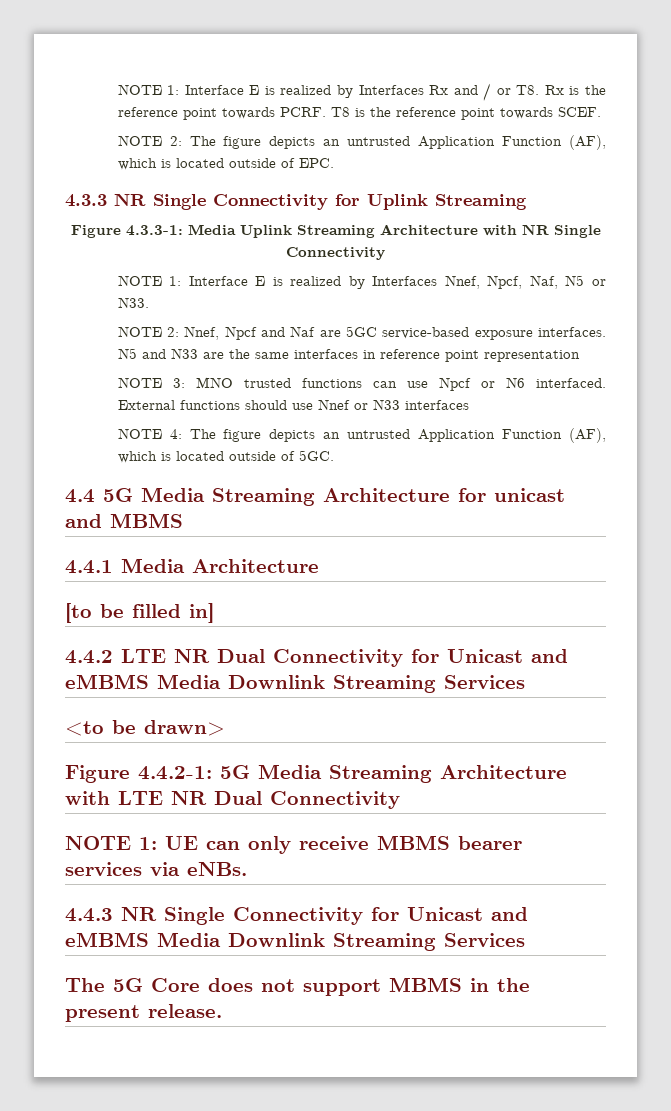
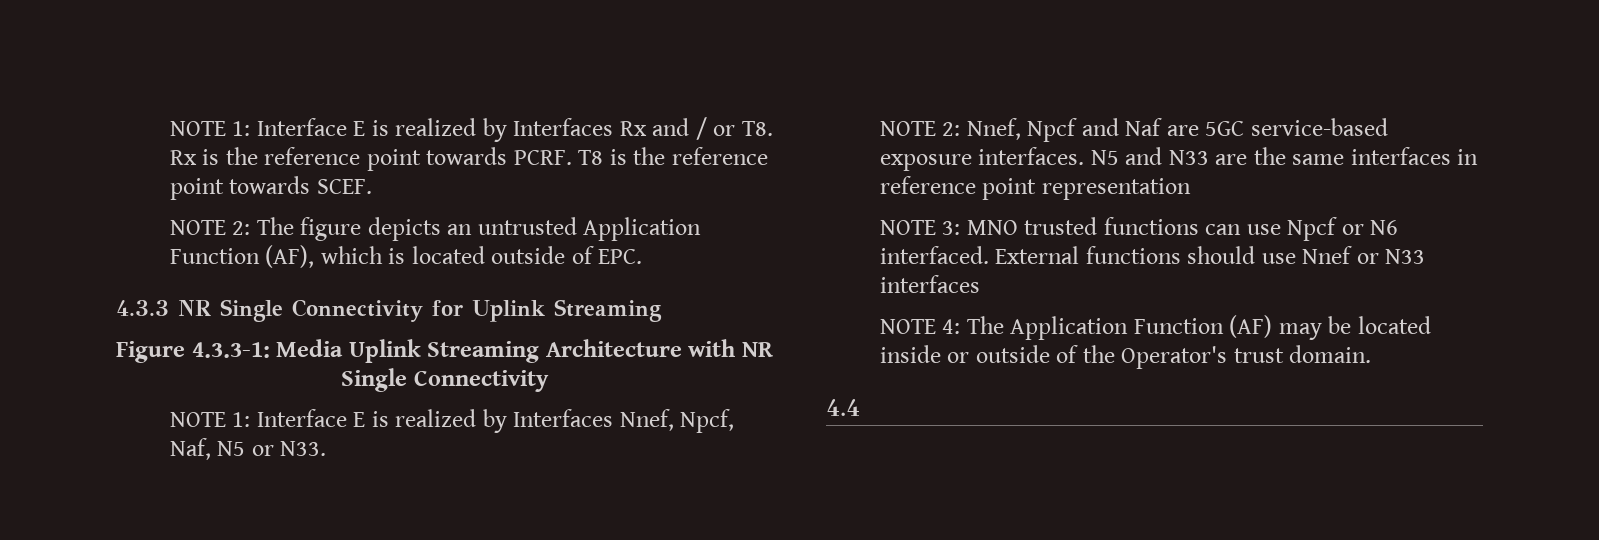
[223,428,606,443] [117,450,334,463] [65,487,565,506] [65,513,183,528] [65,558,319,574] [65,603,214,623] [65,649,568,667] [65,674,525,693] [65,720,225,736] [65,764,567,783] [65,791,400,809] [65,835,522,854] [65,862,247,876] [65,907,528,925] [65,932,525,951] [65,977,530,996] [65,1004,222,1022] figure depicts an untrusted Application Function (AF), which is located outside of 5GC. // 4.4 5G Media Streaming Architecture for unicast and MBMS // 4.4.1 Media Architecture // [to be filled in] // 4.4.2 LTE NR Dual Connectivity for Unicast and eMBMS Media Downlink Streaming Services // <to be drawn> // Figure 4.4.2-1: 5G Media Streaming Architecture with LTE NR Dual Connectivity // NOTE 1: UE can only receive MBMS bearer services via eNBs. // 4.4.3 NR Single Connectivity for Unicast and eMBMS Media Downlink Streaming Services // The 5G Core does not support MBMS in the present release. -> [1010,315,1431,340] [879,345,1372,369] [826,399,860,416] Application Function (AF) may be located inside or outside of the Operator's trust domain. // 4.4

